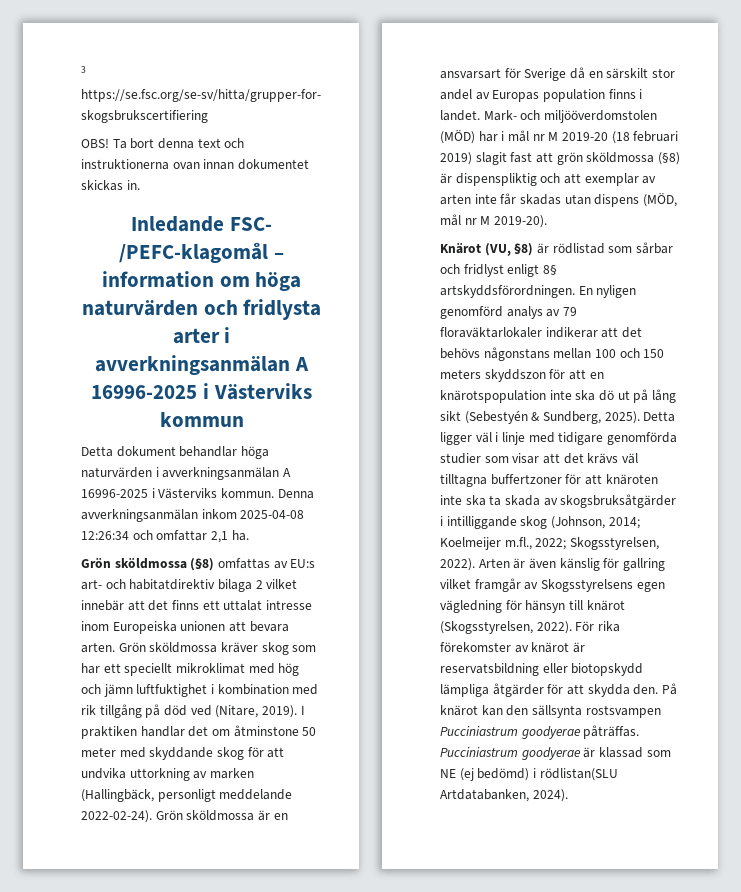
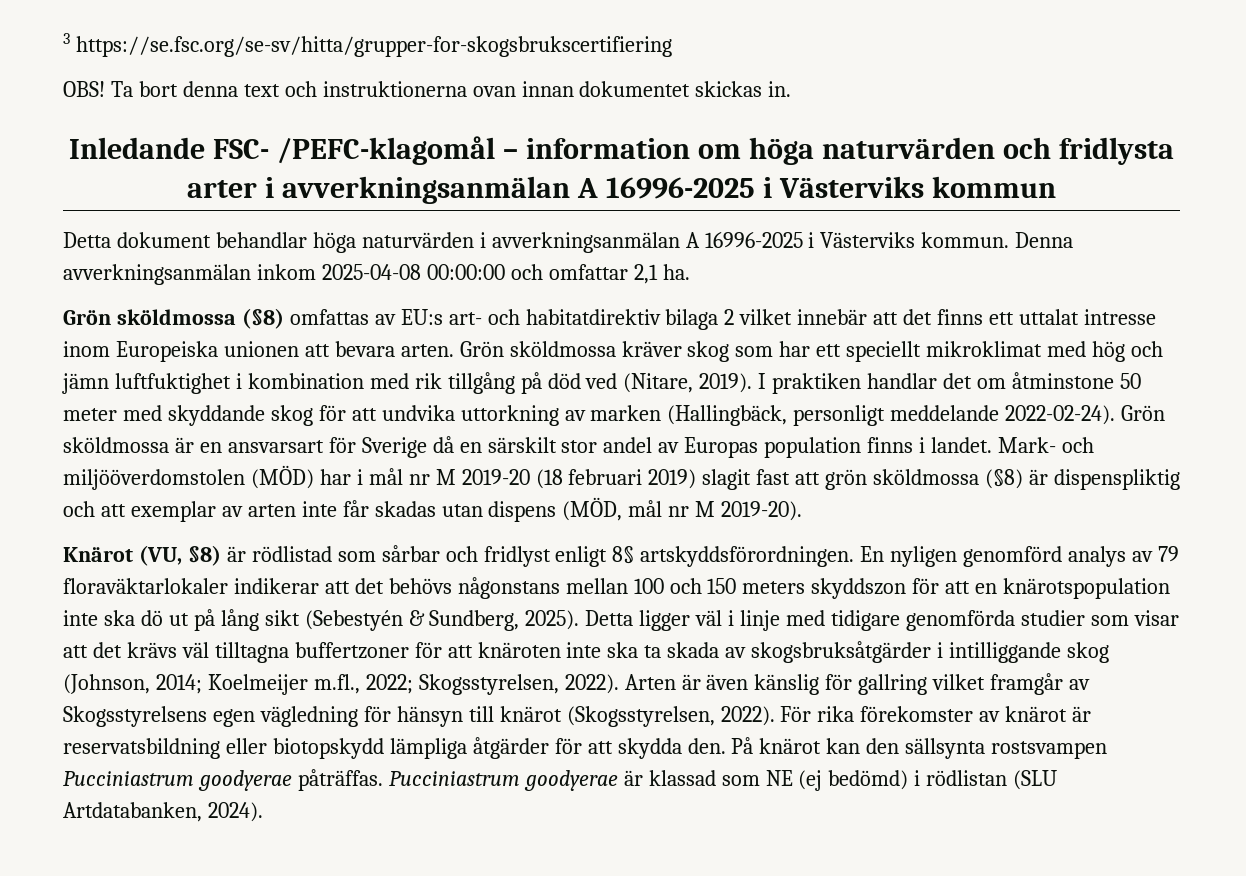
[81,531,129,540] 12:26:34 -> [426,264,505,280] 00:00:00
[539,768,618,781] rödlistan(SLU -> [926,770,1058,790] rödlistan (SLU

